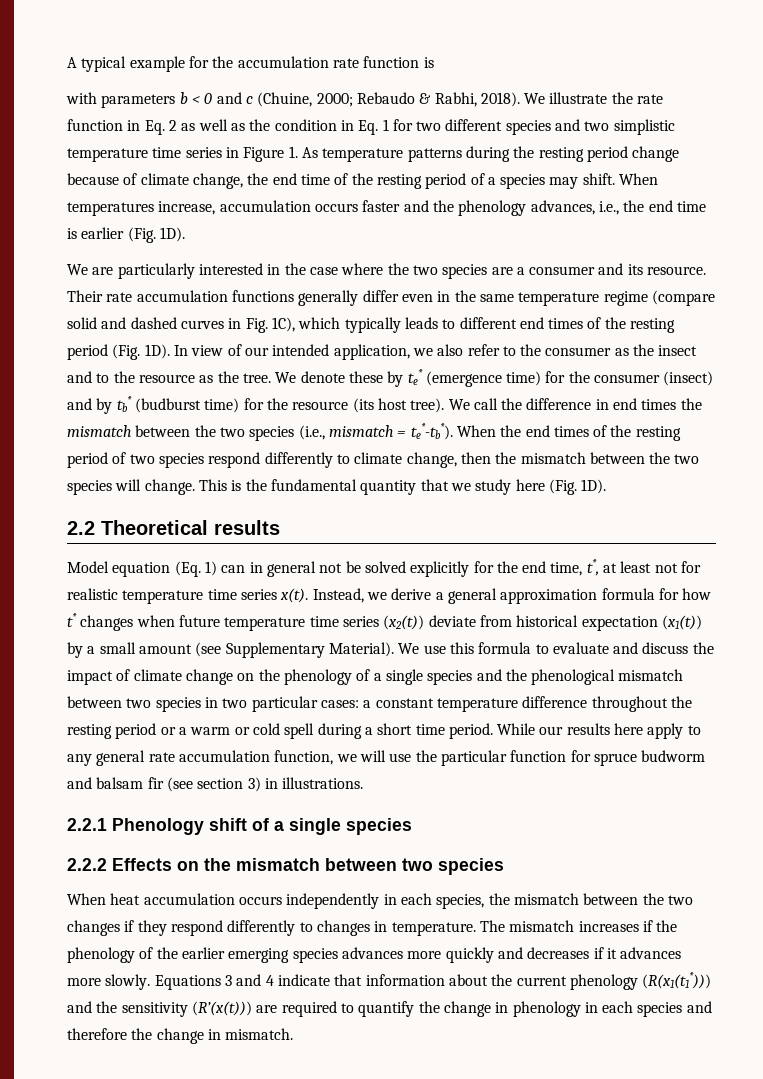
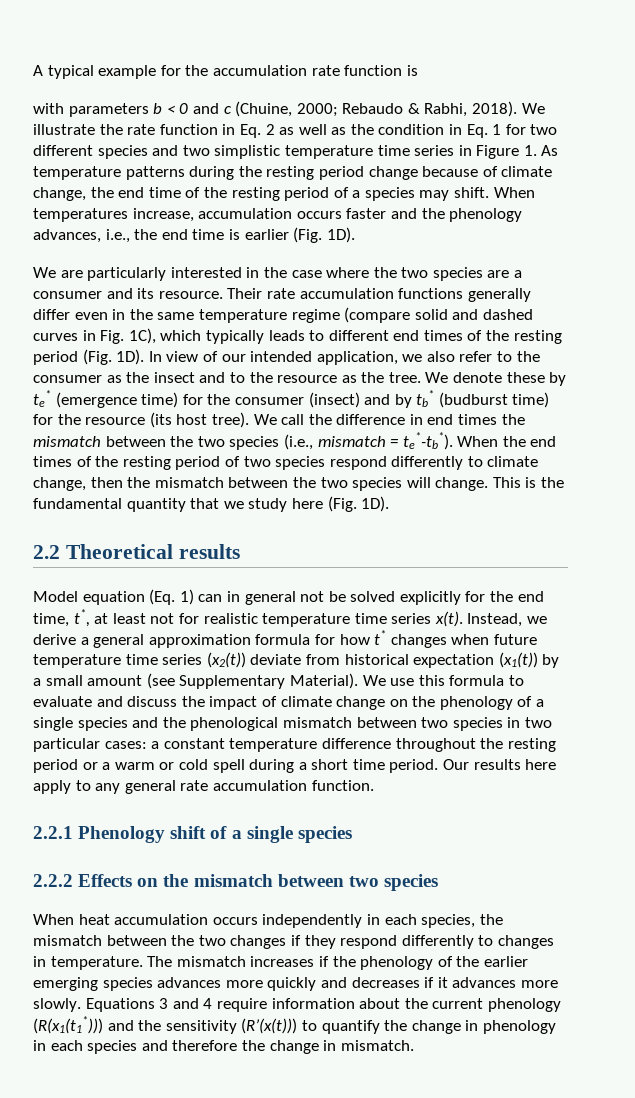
[497,723,564,735] While our -> [443,759,470,770] Our
[274,750,706,766] [67,777,364,792] function, we will use the particular function for spruce budworm and balsam fir (see section 3) in illustrations. -> [311,780,374,791] function.
[277,974,363,986] indicate that -> [216,998,267,1012] require
[256,1001,337,1017] are required -> (298, 1026) none

